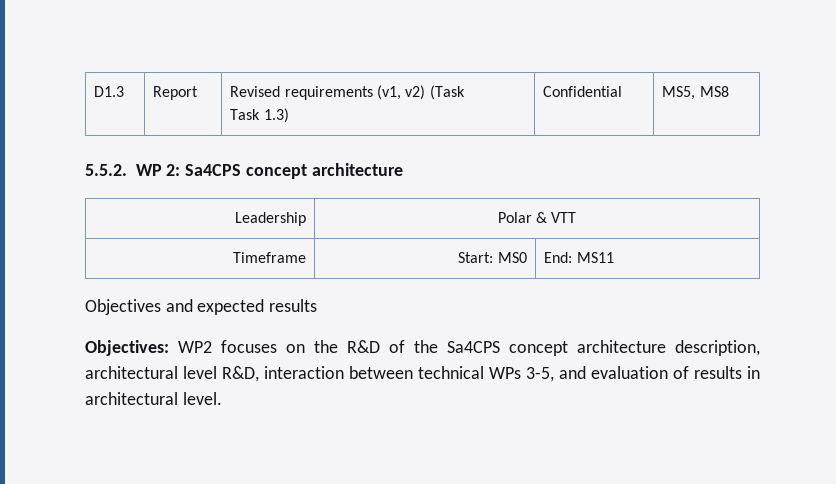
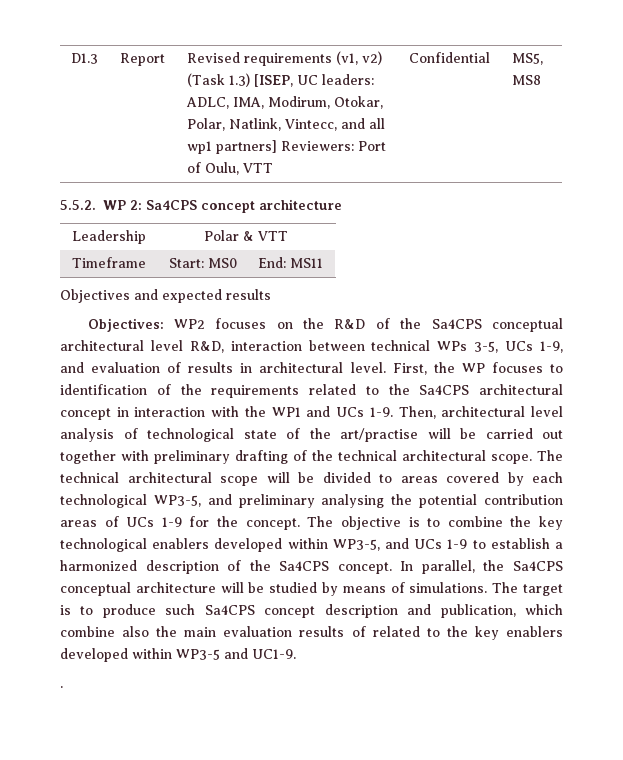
[230,109,261,120] // Task -> (225, 80) none
(289, 115) none -> [253,74,374,87] [185,96,383,109] [186,118,385,131] [186,140,386,154] [186,162,273,175] [ISEP, UC leaders: ADLC, IMA, Modirum, Otokar, Polar, Natlink, Vintecc, and all wp1 partners] Reviewers: Port of Oulu, VTT
[509,340,760,356] concept architecture description, -> [492,318,563,332] conceptual
(554, 374) none -> [505,341,564,353] UCs 1-9,
(222, 398) none -> [392,362,563,375] [60,384,563,398] [60,406,563,420] [60,428,563,442] [60,450,563,464] [60,472,563,486] [60,494,563,508] [60,516,564,530] [60,538,563,552] [60,560,563,574] [60,582,564,596] [60,604,563,618] [60,626,563,640] [60,648,296,662] [60,686,63,688] First, the WP focuses to identification of the requirements related to the Sa4CPS architectural concept in interaction with the WP1 and UCs 1-9. Then, architectural level analysis of technological state of the art/practise will be carried out together with preliminary drafting of the technical architectural scope. The technical architectural scope will be divided to areas covered by each technological WP3-5, and preliminary analysing the potential contribution areas of UCs 1-9 for the concept. The objective is to combine the key technological enablers developed within WP3-5, and UCs 1-9 to establish a harmonized description of the Sa4CPS concept. In parallel, the Sa4CPS conceptual architecture will be studied by means of simulations. The target is to produce such Sa4CPS concept description and publication, which combine also the main evaluation results of related to the key enablers developed within WP3-5 and UC1-9. // .

